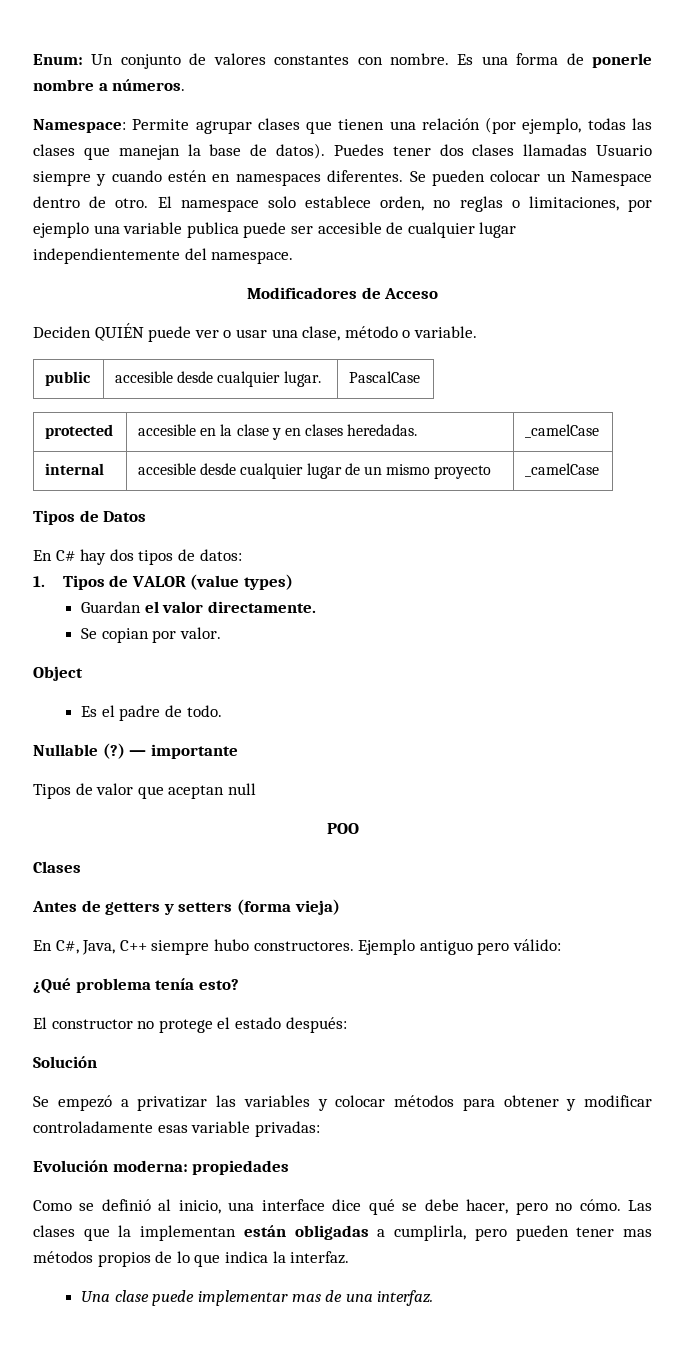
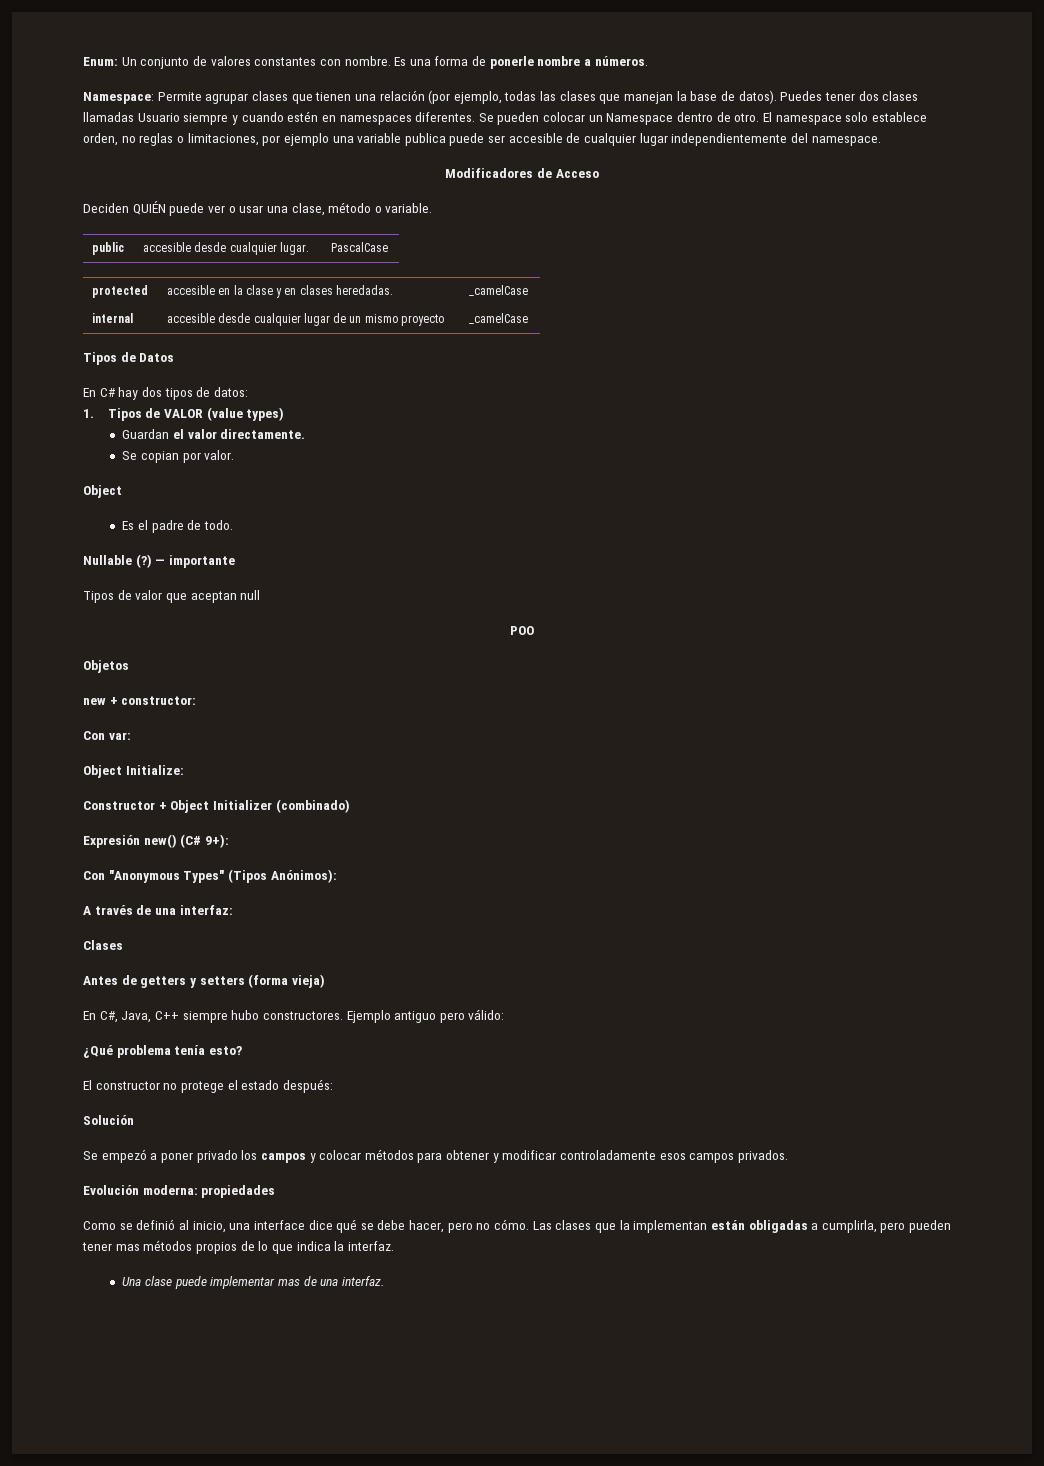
(359, 828) none -> [83,660,129,673] [83,696,197,705] [83,731,131,740] [83,765,184,778] [83,799,350,813] [83,834,229,848] [83,869,337,883] [83,905,233,915] // Objetos // new + constructor: // Con var: // Object Initialize: // Constructor + Object Initializer (combinado) // Expresión new() (C# 9+): // Con "Anonymous Types" (Tipos Anónimos): // A través de una interfaz:
[137,1095,310,1111] privatizar las variables -> [160,1150,306,1163] poner privado los campos
[157,1121,320,1137] esas variable privadas: -> [659,1150,788,1163] esos campos privados.

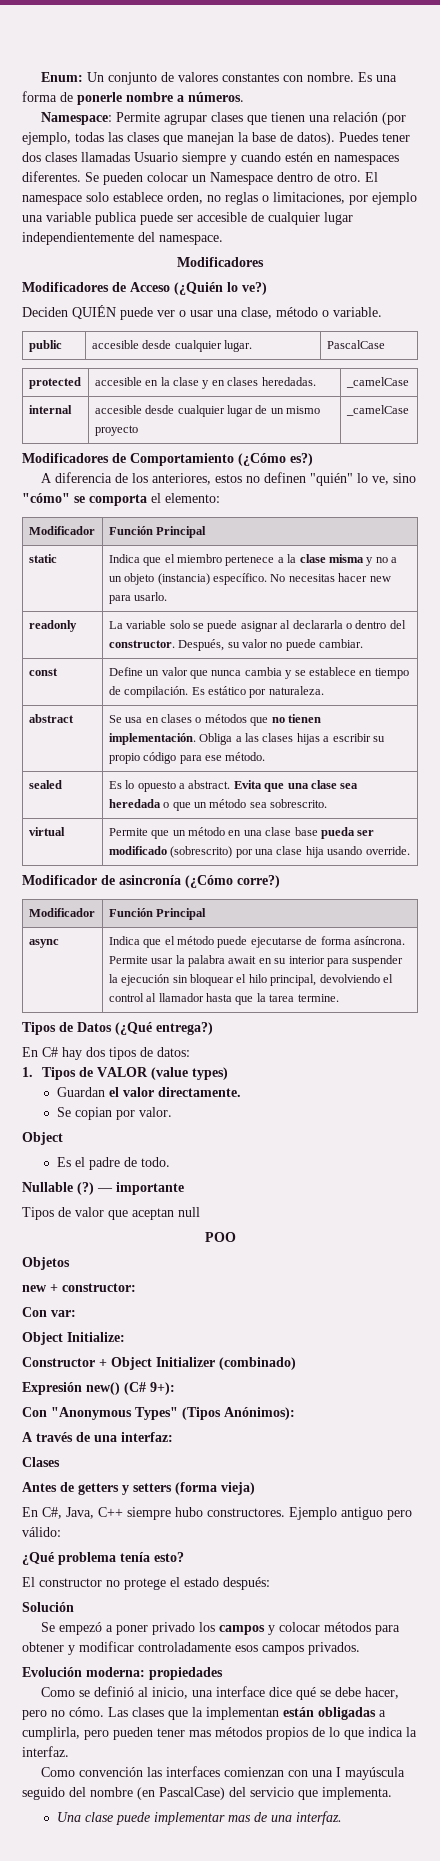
(534, 173) none -> [22,282,109,292] // Modificadores
(599, 173) none -> [174,282,267,295] (¿Quién lo ve?)
(529, 318) none -> [22,453,313,466] [41,472,417,486] [22,493,220,506] [28,526,95,535] [108,526,207,538] [28,554,57,563] [108,554,398,566] [108,573,391,585] [108,592,168,604] [28,620,77,632] [108,620,406,632] [108,639,364,651] [28,668,58,676] [108,667,409,679] [108,686,324,698] [28,714,74,723] [108,714,321,726] [108,733,385,745] [108,752,266,764] [28,780,62,789] [108,780,359,792] [108,799,328,811] [28,827,65,836] [108,827,375,839] [108,846,410,858] [22,875,280,888] [28,908,95,917] [108,908,207,920] [28,939,59,948] [108,936,405,948] [108,955,404,967] [108,974,393,986] [108,993,339,1005] // Modificadores de Comportamiento (¿Cómo es?) // A diferencia de los anteriores, estos no definen "quién" lo ve, sino "cómo" se comporta el elemento: // Modificador | Función Principal // static | Indica que el miembro pertenece a la clase misma y no a un objeto (instancia) específico. No necesitas hacer new para usarlo. // readonly | La variable solo se puede asignar al declararla o dentro del constructor. Después, su valor no puede cambiar. // const | Define un valor que nunca cambia y se establece en tiempo de compilación. Es estático por naturaleza. // abstract | Se usa en clases o métodos que no tienen implementación. Obliga a las clases hijas a escribir su propio código para ese método. // sealed | Es lo opuesto a abstract. Evita que una clase sea heredada o que un método sea sobrescrito. // virtual | Permite que un método en una clase base pueda ser modificado (sobrescrito) por una clase hija usando override. // Modificador de asincronía (¿Cómo corre?) // Modificador | Función Principal // async | Indica que el método puede ejecutarse de forma asíncrona. Permite usar la palabra await en su interior para suspender la ejecución sin bloquear el hilo principal, devolviendo el control al llamador hasta que la tarea termine.
(175, 357) none -> [115,1022,213,1035] (¿Qué entrega?)
(394, 1246) none -> [41,1766,406,1780] [22,1787,392,1800] // Como convención las interfaces comienzan con una I mayúscula seguido del nombre (en PascalCase) del servicio que implementa.

